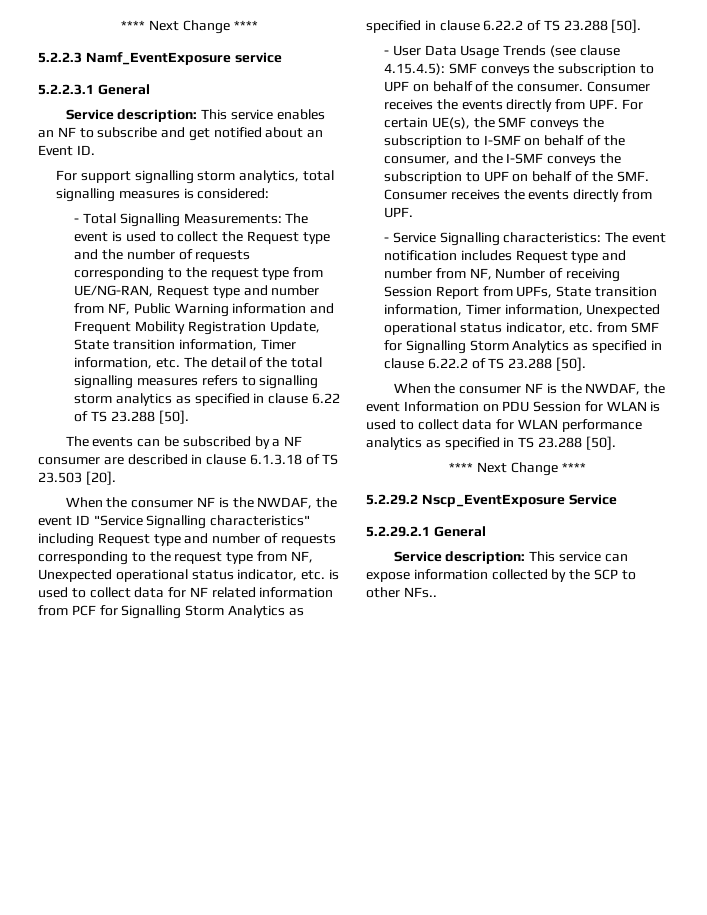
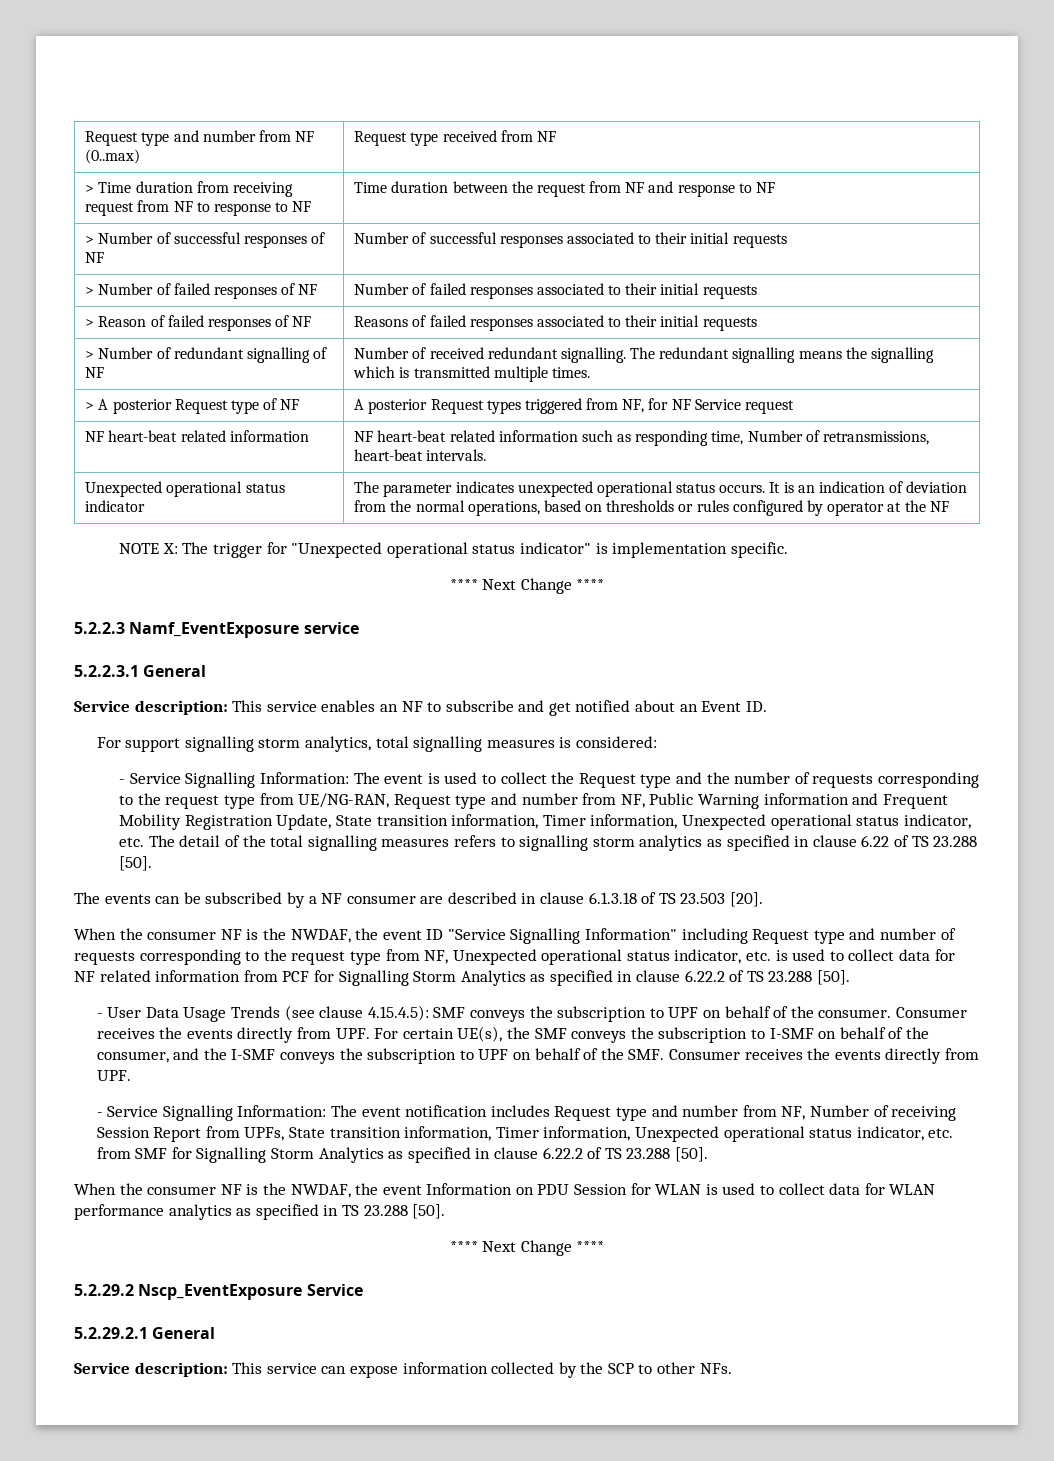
(121, 25) none -> [85,130,315,146] [85,149,141,164] [354,130,556,146] [85,181,293,197] [85,200,312,216] [354,181,775,197] [85,232,326,248] [85,252,105,263] [354,232,787,248] [85,283,318,299] [354,283,757,299] [85,315,312,331] [354,315,757,331] [85,347,328,363] [85,367,105,378] [354,347,934,363] [353,366,590,382] [85,398,300,414] [354,398,794,414] [85,430,309,442] [354,430,929,446] [354,449,487,461] [85,481,285,497] [85,500,146,512] [354,481,968,497] [354,500,949,516] [119,542,788,558] Request type and number from NF (0..max) | Request type received from NF // > Time duration from receiving request from NF to response to NF | Time duration between the request from NF and response to NF // > Number of successful responses of NF | Number of successful responses associated to their initial requests // > Number of failed responses of NF | Number of failed responses associated to their initial requests // > Reason of failed responses of NF | Reasons of failed responses associated to their initial requests // > Number of redundant signalling of NF | Number of received redundant signalling. The redundant signalling means the signalling which is transmitted multiple times. // > A posterior Request type of NF | A posterior Request types triggered from NF, for NF Service request // NF heart-beat related information | NF heart-beat related information such as responding time, Number of retransmissions, heart-beat intervals. // Unexpected operational status indicator | The parameter indicates unexpected operational status occurs. It is an indication of deviation from the normal operations, based on thresholds or rules configured by operator at the NF // NOTE X: The trigger for "Unexpected operational status indicator" is implementation specific. //
[82,213,282,227] Total Signalling Measurements: -> [129,772,350,788] Service Signalling Information:
(153, 363) none -> [682,814,971,830] Unexpected operational status indicator,
[210,515,311,526] characteristics" -> [585,928,678,940] Information"
[503,232,602,243] characteristics: -> [237,1105,327,1117] Information:
[403,587,437,598] NFs.. -> [699,1363,732,1374] NFs.

